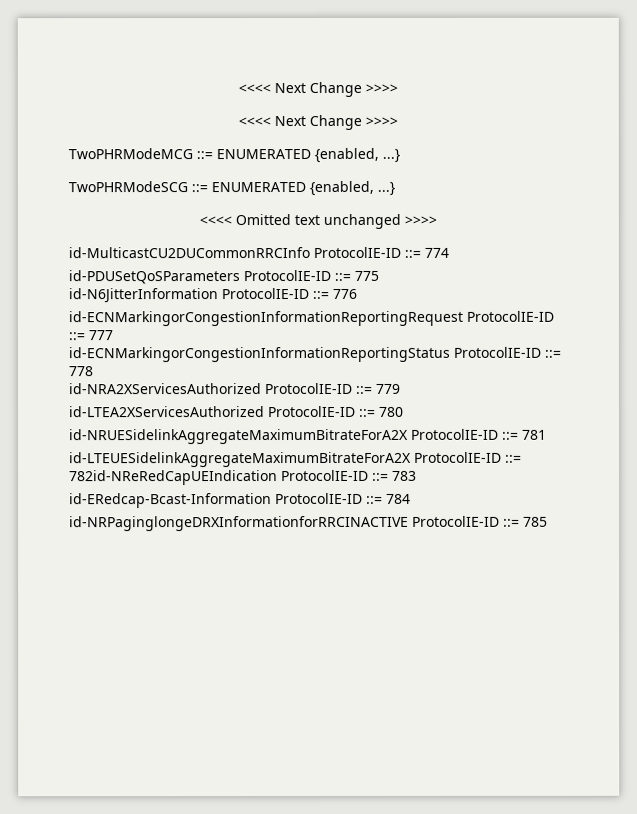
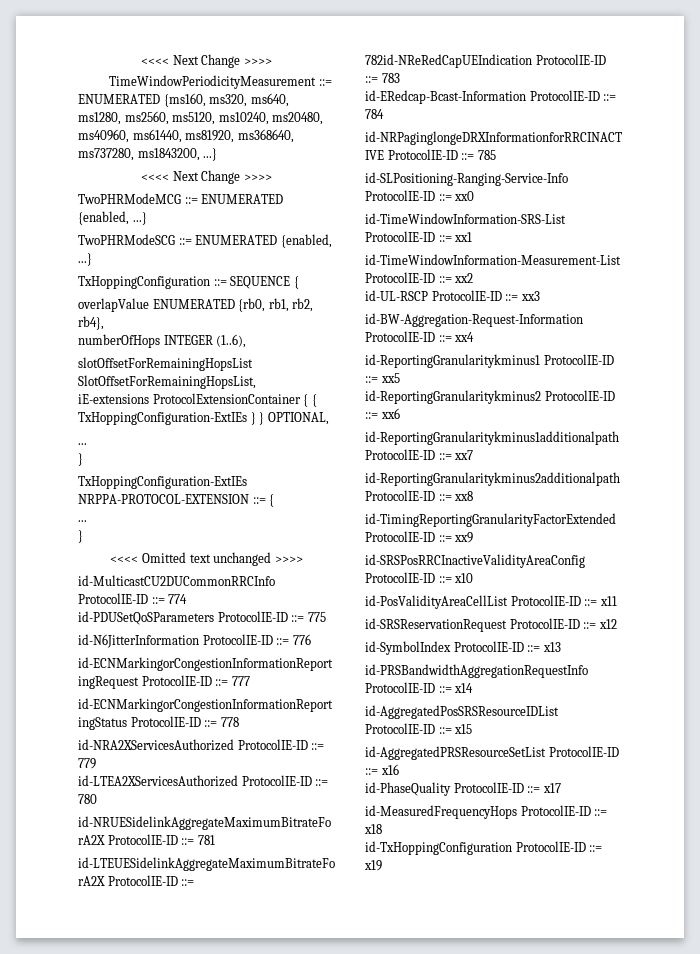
[238,81,398,98] <<<< Next Change >>>> -> [141,54,272,68] [109,75,332,89] [78,93,289,107] [78,111,324,125] [78,129,294,143] [78,148,218,161] <<<< Next Change >>>> // TimeWindowPeriodicityMeasurement ::= ENUMERATED {ms160, ms320, ms640, ms1280, ms2560, ms5120, ms10240, ms20480, ms40960, ms61440, ms81920, ms368640, ms737280, ms1843200, ...}
(395, 188) none -> [78,276,299,289] [78,298,314,312] [78,316,104,330] [78,334,247,348] [78,357,253,371] [78,375,256,389] [78,393,317,407] [78,412,329,425] [78,443,87,445] [78,453,83,466] [78,476,247,489] [78,494,275,507] [78,520,87,522] [78,530,83,543] // TxHoppingConfiguration ::= SEQUENCE { // overlapValue ENUMERATED {rb0, rb1, rb2, rb4}, // numberOfHops INTEGER (1..6), // slotOffsetForRemainingHopsList SlotOffsetForRemainingHopsList, // iE-extensions ProtocolExtensionContainer { { TxHoppingConfiguration-ExtIEs } } OPTIONAL, // ... // } // TxHoppingConfiguration-ExtIEs NRPPA-PROTOCOL-EXTENSION ::= { // ... // }
(548, 521) none -> [365,172,568,186] [365,190,475,201] [365,213,566,224] [365,231,473,242] [365,254,621,265] [365,272,474,283] [365,290,540,301] [365,313,583,327] [365,331,475,342] [365,354,614,368] [365,373,400,383] [365,390,615,404] [365,408,400,419] [365,431,619,445] [365,449,474,460] [365,472,620,486] [365,490,474,501] [365,513,616,527] [365,531,474,543] [365,554,585,568] [365,572,474,583] [365,595,617,609] [365,618,617,632] [365,641,561,655] [365,664,588,678] [365,682,474,693] [365,705,559,719] [365,723,473,734] [365,746,619,760] [365,764,399,775] [365,782,561,796] [365,805,608,819] [364,824,382,834] [365,841,603,855] [364,860,382,871] // id-SLPositioning-Ranging-Service-Info ProtocolIE-ID ::= xx0 // id-TimeWindowInformation-SRS-List ProtocolIE-ID ::= xx1 // id-TimeWindowInformation-Measurement-List ProtocolIE-ID ::= xx2 // id-UL-RSCP ProtocolIE-ID ::= xx3 // id-BW-Aggregation-Request-Information ProtocolIE-ID ::= xx4 // id-ReportingGranularitykminus1 ProtocolIE-ID ::= xx5 // id-ReportingGranularitykminus2 ProtocolIE-ID ::= xx6 // id-ReportingGranularitykminus1additionalpath ProtocolIE-ID ::= xx7 // id-ReportingGranularitykminus2additionalpath ProtocolIE-ID ::= xx8 // id-TimingReportingGranularityFactorExtended ProtocolIE-ID ::= xx9 // id-SRSPosRRCInactiveValidityAreaConfig ProtocolIE-ID ::= x10 // id-PosValidityAreaCellList ProtocolIE-ID ::= x11 // id-SRSReservationRequest ProtocolIE-ID ::= x12 // id-SymbolIndex ProtocolIE-ID ::= x13 // id-PRSBandwidthAggregationRequestInfo ProtocolIE-ID ::= x14 // id-AggregatedPosSRSResourceIDList ProtocolIE-ID ::= x15 // id-AggregatedPRSResourceSetList ProtocolIE-ID ::= x16 // id-PhaseQuality ProtocolIE-ID ::= x17 // id-MeasuredFrequencyHops ProtocolIE-ID ::= x18 // id-TxHoppingConfiguration ProtocolIE-ID ::= x19

